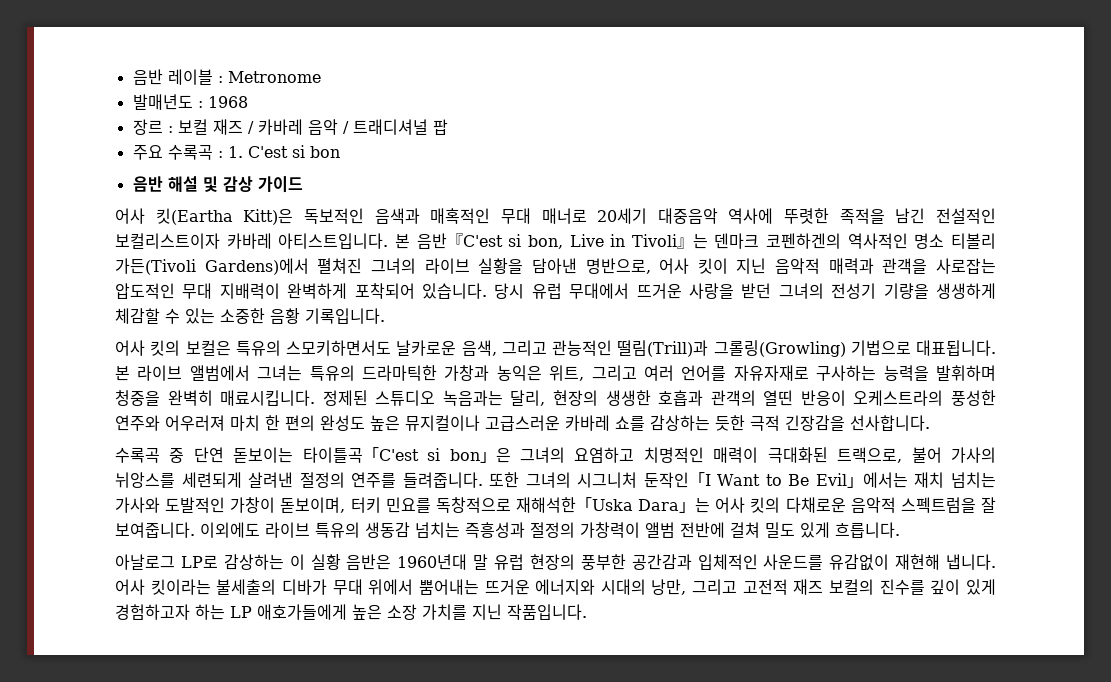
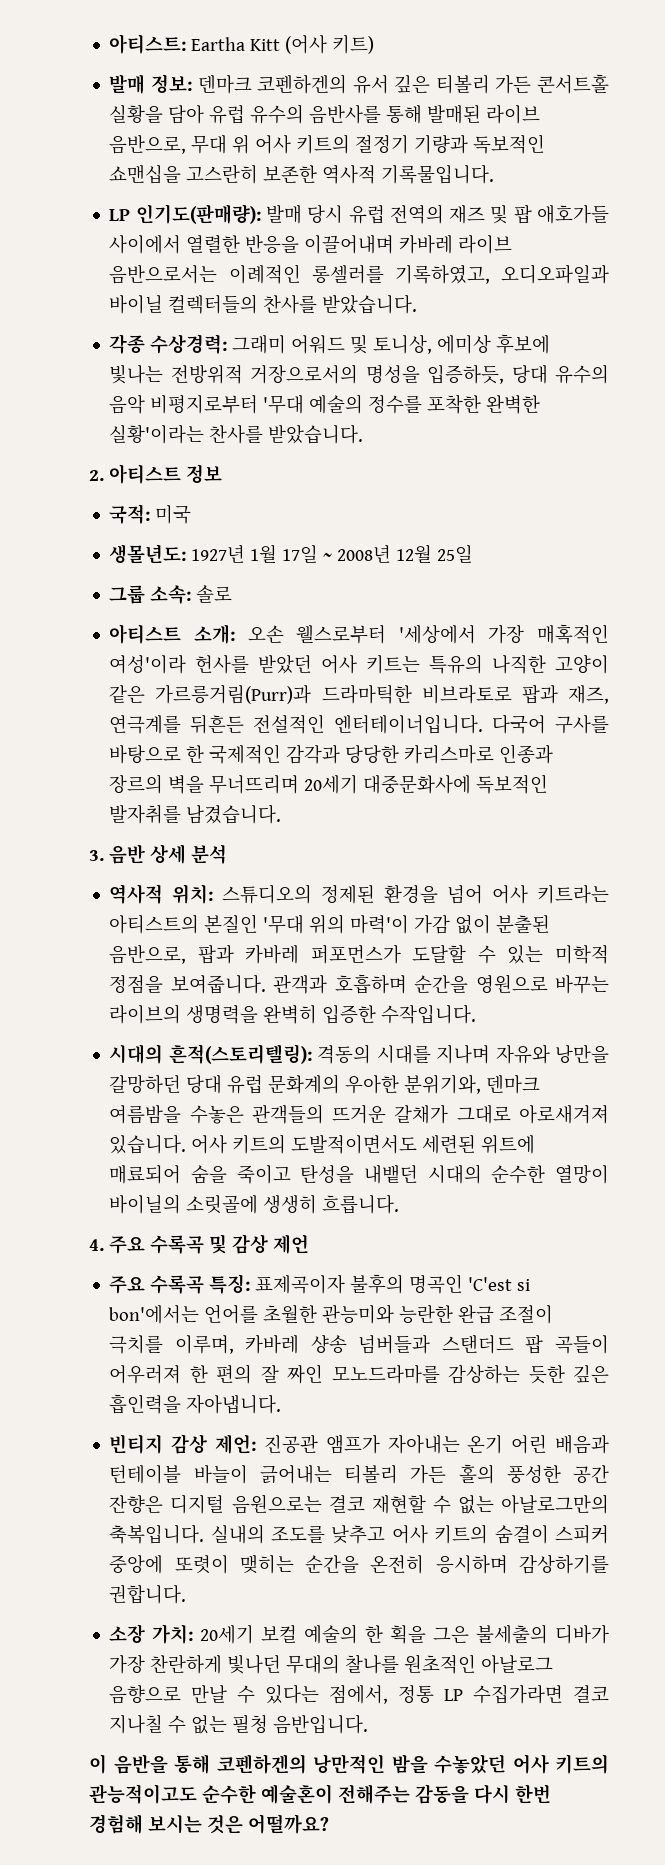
[132,69,321,85] [132,94,248,110] [132,119,448,135] [132,144,340,160] [132,176,303,193] [115,208,996,225] [115,233,996,249] [115,258,996,275] [115,283,996,299] [115,308,385,324] [115,340,996,357] [115,365,996,381] [115,390,996,406] [115,415,930,431] [115,447,997,463] [115,472,996,488] [115,497,996,513] [115,522,900,538] [115,554,996,571] [115,579,996,595] [115,604,587,620] 음반 레이블 : Metronome // 발매년도 : 1968 // 장르 : 보컬 재즈 / 카바레 음악 / 트래디셔널 팝 // 주요 수록곡 : 1. C'est si bon // 음반 해설 및 감상 가이드 // 어사 킷(Eartha Kitt)은 독보적인 음색과 매혹적인 무대 매너로 20세기 대중음악 역사에 뚜렷한 족적을 남긴 전설적인 보컬리스트이자 카바레 아티스트입니다. 본 음반『C'est si bon, Live in Tivoli』는 덴마크 코펜하겐의 역사적인 명소 티볼리 가든(Tivoli Gardens)에서 펼쳐진 그녀의 라이브 실황을 담아낸 명반으로, 어사 킷이 지닌 음악적 매력과 관객을 사로잡는 압도적인 무대 지배력이 완벽하게 포착되어 있습니다. 당시 유럽 무대에서 뜨거운 사랑을 받던 그녀의 전성기 기량을 생생하게 체감할 수 있는 소중한 음황 기록입니다. // 어사 킷의 보컬은 특유의 스모키하면서도 날카로운 음색, 그리고 관능적인 떨림(Trill)과 그롤링(Growling) 기법으로 대표됩니다. 본 라이브 앨범에서 그녀는 특유의 드라마틱한 가창과 농익은 위트, 그리고 여러 언어를 자유자재로 구사하는 능력을 발휘하며 청중을 완벽히 매료시킵니다. 정제된 스튜디오 녹음과는 달리, 현장의 생생한 호흡과 관객의 열띤 반응이 오케스트라의 풍성한 연주와 어우러져 마치 한 편의 완성도 높은 뮤지컬이나 고급스러운 카바레 쇼를 감상하는 듯한 극적 긴장감을 선사합니다. // 수록곡 중 단연 돋보이는 타이틀곡「C'est si bon」은 그녀의 요염하고 치명적인 매력이 극대화된 트랙으로, 불어 가사의 뉘앙스를 세련되게 살려낸 절정의 연주를 들려줍니다. 또한 그녀의 시그니처 둔작인「I Want to Be Evil」에서는 재치 넘치는 가사와 도발적인 가창이 돋보이며, 터키 민요를 독창적으로 재해석한「Uska Dara」는 어사 킷의 다채로운 음악적 스펙트럼을 잘 보여줍니다. 이외에도 라이브 특유의 생동감 넘치는 즉흥성과 절정의 가창력이 앨범 전반에 걸쳐 밀도 있게 흐릅니다. // 아날로그 LP로 감상하는 이 실황 음반은 1960년대 말 유럽 현장의 풍부한 공간감과 입체적인 사운드를 유감없이 재현해 냅니다. 어사 킷이라는 불세출의 디바가 무대 위에서 뿜어내는 뜨거운 에너지와 시대의 낭만, 그리고 고전적 재즈 보컬의 진수를 깊이 있게 경험하고자 하는 LP 애호가들에게 높은 소장 가치를 지닌 작품입니다. -> [109,34,375,54] [109,74,609,94] [109,104,541,124] [109,134,546,154] [109,164,495,184] [109,204,609,224] [109,235,513,254] [109,264,609,284] [109,294,418,314] [109,334,551,354] [109,364,609,384] [109,394,541,414] [109,424,364,444] [89,464,222,484] [109,504,192,524] [109,544,474,564] [109,585,233,604] [109,624,609,644] [109,654,609,674] [109,684,609,704] [109,714,609,734] [109,744,554,764] [109,774,549,794] [109,804,282,824] [89,844,227,864] [109,884,609,904] [109,914,551,934] [109,945,610,964] [109,974,609,994] [109,1004,477,1024] [109,1044,609,1064] [109,1074,541,1094] [109,1104,609,1124] [109,1134,536,1154] [109,1164,609,1184] [109,1194,400,1214] [89,1234,309,1254] [109,1274,531,1294] [109,1304,554,1324] [109,1335,610,1354] [109,1364,609,1384] [109,1394,282,1414] [109,1434,609,1454] [109,1464,609,1484] [109,1494,609,1514] [109,1524,609,1544] [109,1554,609,1574] [109,1584,187,1604] [109,1624,609,1644] [109,1654,554,1674] [109,1684,609,1704] [109,1714,369,1734] [89,1754,609,1774] [89,1784,551,1804] [89,1814,329,1834] 아티스트: Eartha Kitt (어사 키트) // 발매 정보: 덴마크 코펜하겐의 유서 깊은 티볼리 가든 콘서트홀 실황을 담아 유럽 유수의 음반사를 통해 발매된 라이브 음반으로, 무대 위 어사 키트의 절정기 기량과 독보적인 쇼맨십을 고스란히 보존한 역사적 기록물입니다. // LP 인기도(판매량): 발매 당시 유럽 전역의 재즈 및 팝 애호가들 사이에서 열렬한 반응을 이끌어내며 카바레 라이브 음반으로서는 이례적인 롱셀러를 기록하였고, 오디오파일과 바이닐 컬렉터들의 찬사를 받았습니다. // 각종 수상경력: 그래미 어워드 및 토니상, 에미상 후보에 빛나는 전방위적 거장으로서의 명성을 입증하듯, 당대 유수의 음악 비평지로부터 '무대 예술의 정수를 포착한 완벽한 실황'이라는 찬사를 받았습니다. // 2. 아티스트 정보 // 국적: 미국 // 생몰년도: 1927년 1월 17일 ~ 2008년 12월 25일 // 그룹 소속: 솔로 // 아티스트 소개: 오손 웰스로부터 '세상에서 가장 매혹적인 여성'이라 헌사를 받았던 어사 키트는 특유의 나직한 고양이 같은 가르릉거림(Purr)과 드라마틱한 비브라토로 팝과 재즈, 연극계를 뒤흔든 전설적인 엔터테이너입니다. 다국어 구사를 바탕으로 한 국제적인 감각과 당당한 카리스마로 인종과 장르의 벽을 무너뜨리며 20세기 대중문화사에 독보적인 발자취를 남겼습니다. // 3. 음반 상세 분석 // 역사적 위치: 스튜디오의 정제된 환경을 넘어 어사 키트라는 아티스트의 본질인 '무대 위의 마력'이 가감 없이 분출된 음반으로, 팝과 카바레 퍼포먼스가 도달할 수 있는 미학적 정점을 보여줍니다. 관객과 호흡하며 순간을 영원으로 바꾸는 라이브의 생명력을 완벽히 입증한 수작입니다. // 시대의 흔적(스토리텔링): 격동의 시대를 지나며 자유와 낭만을 갈망하던 당대 유럽 문화계의 우아한 분위기와, 덴마크 여름밤을 수놓은 관객들의 뜨거운 갈채가 그대로 아로새겨져 있습니다. 어사 키트의 도발적이면서도 세련된 위트에 매료되어 숨을 죽이고 탄성을 내뱉던 시대의 순수한 열망이 바이닐의 소릿골에 생생히 흐릅니다. // 4. 주요 수록곡 및 감상 제언 // 주요 수록곡 특징: 표제곡이자 불후의 명곡인 'C'est si bon'에서는 언어를 초월한 관능미와 능란한 완급 조절이 극치를 이루며, 카바레 샹송 넘버들과 스탠더드 팝 곡들이 어우러져 한 편의 잘 짜인 모노드라마를 감상하는 듯한 깊은 흡인력을 자아냅니다. // 빈티지 감상 제언: 진공관 앰프가 자아내는 온기 어린 배음과 턴테이블 바늘이 긁어내는 티볼리 가든 홀의 풍성한 공간 잔향은 디지털 음원으로는 결코 재현할 수 없는 아날로그만의 축복입니다. 실내의 조도를 낮추고 어사 키트의 숨결이 스피커 중앙에 또렷이 맺히는 순간을 온전히 응시하며 감상하기를 권합니다. // 소장 가치: 20세기 보컬 예술의 한 획을 그은 불세출의 디바가 가장 찬란하게 빛나던 무대의 찰나를 원초적인 아날로그 음향으로 만날 수 있다는 점에서, 정통 LP 수집가라면 결코 지나칠 수 없는 필청 음반입니다. // 이 음반을 통해 코펜하겐의 낭만적인 밤을 수놓았던 어사 키트의 관능적이고도 순수한 예술혼이 전해주는 감동을 다시 한번 경험해 보시는 것은 어떨까요?

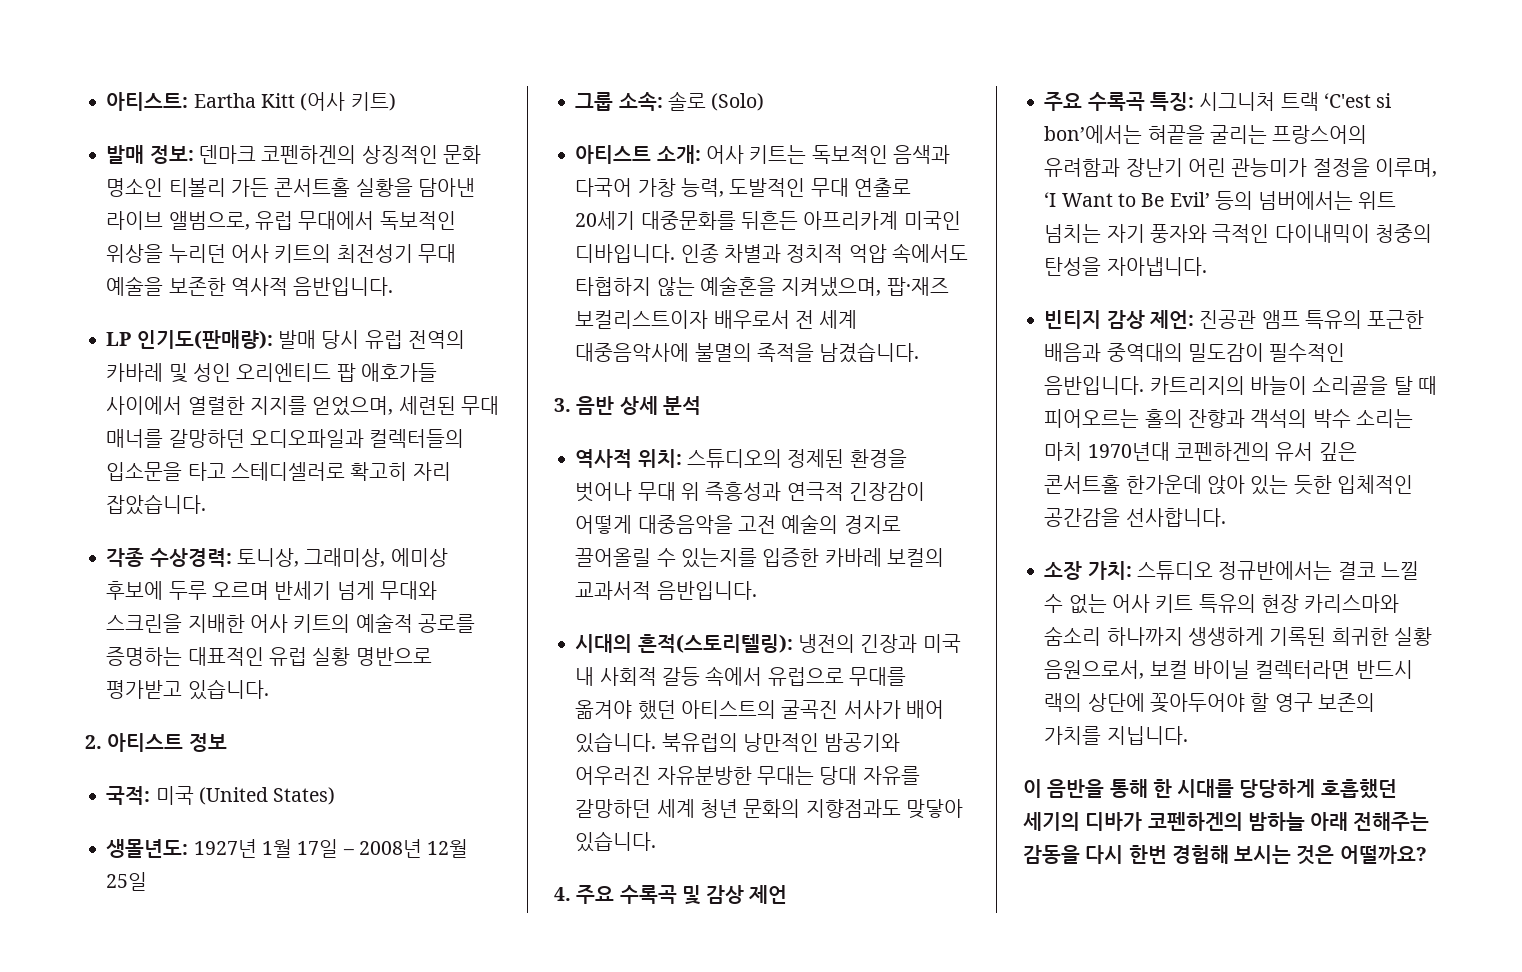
[352,75,431,94] 유서 깊은 -> [361,145,481,164] [106,178,164,197] 상징적인 문화 명소인
[168,104,541,124] [109,134,546,154] [109,164,259,184] 담아 유럽 유수의 음반사를 통해 발매된 라이브 음반으로, 무대 위 어사 키트의 절정기 기량과 독보적인 쇼맨십을 고스란히 -> [417,178,475,197] [106,211,456,230] [106,244,456,263] [106,276,164,296] 담아낸 라이브 앨범으로, 유럽 무대에서 독보적인 위상을 누리던 어사 키트의 최전성기 무대 예술을
[381,164,495,184] 기록물입니다. -> [293,277,394,296] 음반입니다.
[449,205,609,224] [109,235,513,254] [109,264,609,284] [109,294,418,314] [109,334,551,354] [109,364,609,384] [109,394,541,414] [109,424,364,444] 재즈 및 팝 애호가들 사이에서 열렬한 반응을 이끌어내며 카바레 라이브 음반으로서는 이례적인 롱셀러를 기록하였고, 오디오파일과 바이닐 컬렉터들의 찬사를 받았습니다. // 각종 수상경력: 그래미 어워드 및 토니상, 에미상 후보에 빛나는 전방위적 거장으로서의 명성을 입증하듯, 당대 유수의 음악 비평지로부터 '무대 예술의 정수를 포착한 완벽한 실황'이라는 찬사를 받았습니다. -> [106,363,437,383] [106,396,499,416] [106,429,465,448] [106,462,451,481] [106,494,207,515] [106,548,448,567] [106,581,437,600] [106,613,475,633] [106,647,432,666] [106,679,269,700] 카바레 및 성인 오리엔티드 팝 애호가들 사이에서 열렬한 지지를 얻었으며, 세련된 무대 매너를 갈망하던 오디오파일과 컬렉터들의 입소문을 타고 스테디셀러로 확고히 자리 잡았습니다. // 각종 수상경력: 토니상, 그래미상, 에미상 후보에 두루 오르며 반세기 넘게 무대와 스크린을 지배한 어사 키트의 예술적 공로를 증명하는 대표적인 유럽 실황 명반으로 평가받고 있습니다.
(192, 514) none -> [198,787,336,805] (United States)
[323,553,333,561] ~ -> [342,849,354,855] –
(233, 594) none -> [711,93,765,111] (Solo)
[247,624,609,644] [109,654,609,674] [109,684,609,704] [109,714,609,734] [109,744,554,764] [109,774,549,794] [109,804,182,824] 오손 웰스로부터 '세상에서 가장 매혹적인 여성'이라 헌사를 받았던 어사 키트는 특유의 나직한 고양이 같은 가르릉거림(Purr)과 드라마틱한 비브라토로 팝과 재즈, 연극계를 뒤흔든 전설적인 엔터테이너입니다. 다국어 구사를 바탕으로 한 국제적인 감각과 당당한 카리스마로 인종과 장르의 벽을 무너뜨리며 20세기 대중문화사에 독보적인 발자취를 -> [705,145,950,164] [575,178,911,197] [575,211,961,230] [575,243,968,263] [575,276,949,297] [575,310,858,329] [575,343,814,362] 어사 키트는 독보적인 음색과 다국어 가창 능력, 도발적인 무대 연출로 20세기 대중문화를 뒤흔든 아프리카계 미국인 디바입니다. 인종 차별과 정치적 억압 속에서도 타협하지 않는 예술혼을 지켜냈으며, 팝·재즈 보컬리스트이자 배우로서 전 세계 대중음악사에 불멸의 족적을
[447,885,609,904] [109,914,551,934] [109,945,610,964] [109,974,609,994] [109,1004,477,1024] [109,1044,609,1064] [109,1074,541,1094] [109,1104,609,1124] [109,1134,536,1154] [109,1164,609,1184] [109,1194,400,1214] 넘어 어사 키트라는 아티스트의 본질인 '무대 위의 마력'이 가감 없이 분출된 음반으로, 팝과 카바레 퍼포먼스가 도달할 수 있는 미학적 정점을 보여줍니다. 관객과 호흡하며 순간을 영원으로 바꾸는 라이브의 생명력을 완벽히 입증한 수작입니다. // 시대의 흔적(스토리텔링): 격동의 시대를 지나며 자유와 낭만을 갈망하던 당대 유럽 문화계의 우아한 분위기와, 덴마크 여름밤을 수놓은 관객들의 뜨거운 갈채가 그대로 아로새겨져 있습니다. 어사 키트의 도발적이면서도 세련된 위트에 매료되어 숨을 죽이고 탄성을 내뱉던 시대의 순수한 열망이 바이닐의 소릿골에 생생히 흐릅니다. -> [575,482,925,502] [575,514,901,534] [575,548,944,568] [575,581,757,600] [575,634,961,653] [575,666,906,686] [575,700,944,720] [575,732,901,753] [575,766,920,785] [575,799,963,819] [575,831,657,852] 벗어나 무대 위 즉흥성과 연극적 긴장감이 어떻게 대중음악을 고전 예술의 경지로 끌어올릴 수 있는지를 입증한 카바레 보컬의 교과서적 음반입니다. // 시대의 흔적(스토리텔링): 냉전의 긴장과 미국 내 사회적 갈등 속에서 유럽으로 무대를 옮겨야 했던 아티스트의 굴곡진 서사가 배어 있습니다. 북유럽의 낭만적인 밤공기와 어우러진 자유분방한 무대는 당대 자유를 갈망하던 세계 청년 문화의 지향점과도 맞닿아 있습니다.
[255,1274,531,1294] [109,1304,554,1324] [109,1335,610,1354] [109,1364,609,1384] [109,1394,182,1414] 표제곡이자 불후의 명곡인 'C'est si bon'에서는 언어를 초월한 관능미와 능란한 완급 조절이 극치를 이루며, 카바레 샹송 넘버들과 스탠더드 팝 곡들이 어우러져 한 편의 잘 짜인 모노드라마를 감상하는 듯한 깊은 흡인력을 -> [1199,92,1392,111] [1044,125,1368,144] [1044,158,1437,177] [1044,191,1397,210] [1044,224,1432,243] [1044,257,1102,276] 시그니처 트랙 ‘C'est si bon’에서는 혀끝을 굴리는 프랑스어의 유려함과 장난기 어린 관능미가 절정을 이루며, ‘I Want to Be Evil’ 등의 넘버에서는 위트 넘치는 자기 풍자와 극적인 다이내믹이 청중의 탄성을
[325,1434,609,1454] [109,1464,609,1484] [109,1494,609,1514] [109,1524,609,1544] [109,1554,609,1574] [109,1584,187,1604] [109,1624,609,1644] [109,1654,554,1674] [109,1684,609,1704] [109,1714,369,1734] [89,1754,609,1774] [89,1784,333,1804] 앰프가 자아내는 온기 어린 배음과 턴테이블 바늘이 긁어내는 티볼리 가든 홀의 풍성한 공간 잔향은 디지털 음원으로는 결코 재현할 수 없는 아날로그만의 축복입니다. 실내의 조도를 낮추고 어사 키트의 숨결이 스피커 중앙에 또렷이 맺히는 순간을 온전히 응시하며 감상하기를 권합니다. // 소장 가치: 20세기 보컬 예술의 한 획을 그은 불세출의 디바가 가장 찬란하게 빛나던 무대의 찰나를 원초적인 아날로그 음향으로 만날 수 있다는 점에서, 정통 LP 수집가라면 결코 지나칠 수 없는 필청 음반입니다. // 이 음반을 통해 코펜하겐의 낭만적인 밤을 수놓았던 어사 키트의 관능적이고도 순수한 예술혼이 -> [1261,310,1425,329] [1044,343,1346,362] [1044,376,1437,395] [1044,409,1413,428] [1044,442,1357,461] [1044,475,1413,495] [1044,508,1226,527] [1044,561,1419,580] [1044,594,1400,614] [1044,626,1432,646] [1044,660,1413,679] [1044,693,1375,713] [1044,726,1188,745] [1023,779,1397,799] [1023,812,1349,831] 앰프 특유의 포근한 배음과 중역대의 밀도감이 필수적인 음반입니다. 카트리지의 바늘이 소리골을 탈 때 피어오르는 홀의 잔향과 객석의 박수 소리는 마치 1970년대 코펜하겐의 유서 깊은 콘서트홀 한가운데 앉아 있는 듯한 입체적인 공간감을 선사합니다. // 소장 가치: 스튜디오 정규반에서는 결코 느낄 수 없는 어사 키트 특유의 현장 카리스마와 숨소리 하나까지 생생하게 기록된 희귀한 실황 음원으로서, 보컬 바이닐 컬렉터라면 반드시 랙의 상단에 꽂아두어야 할 영구 보존의 가치를 지닙니다. // 이 음반을 통해 한 시대를 당당하게 호흡했던 세기의 디바가 코펜하겐의 밤하늘 아래

